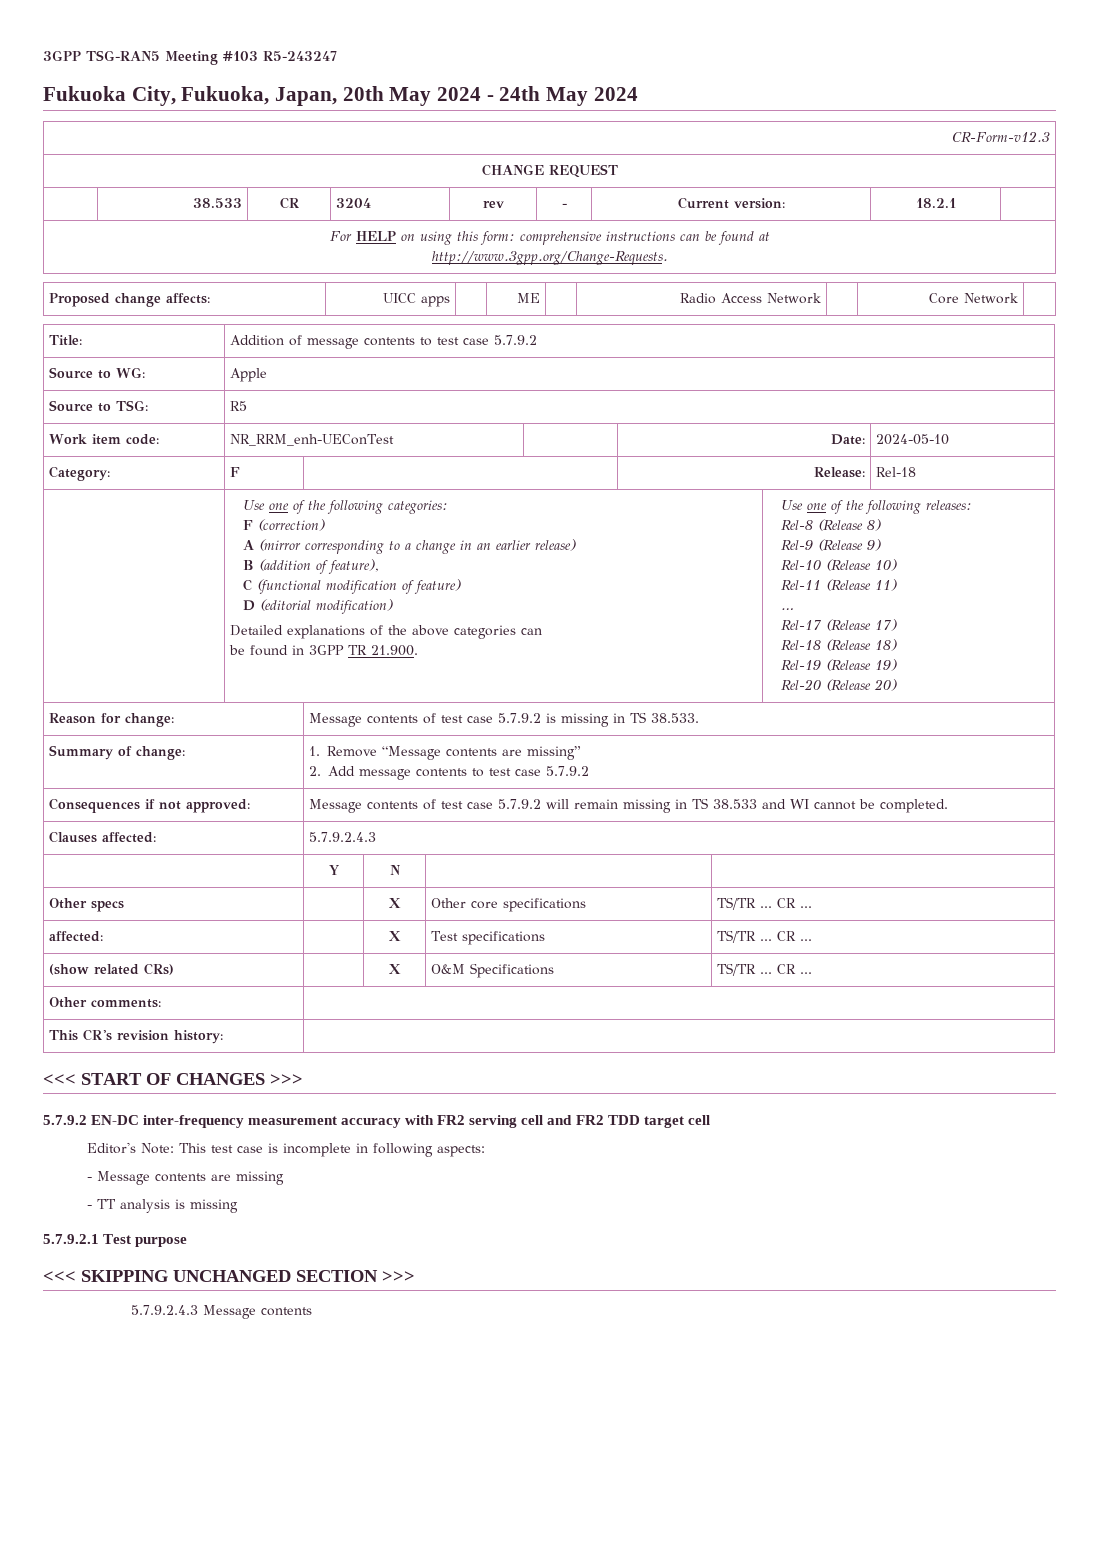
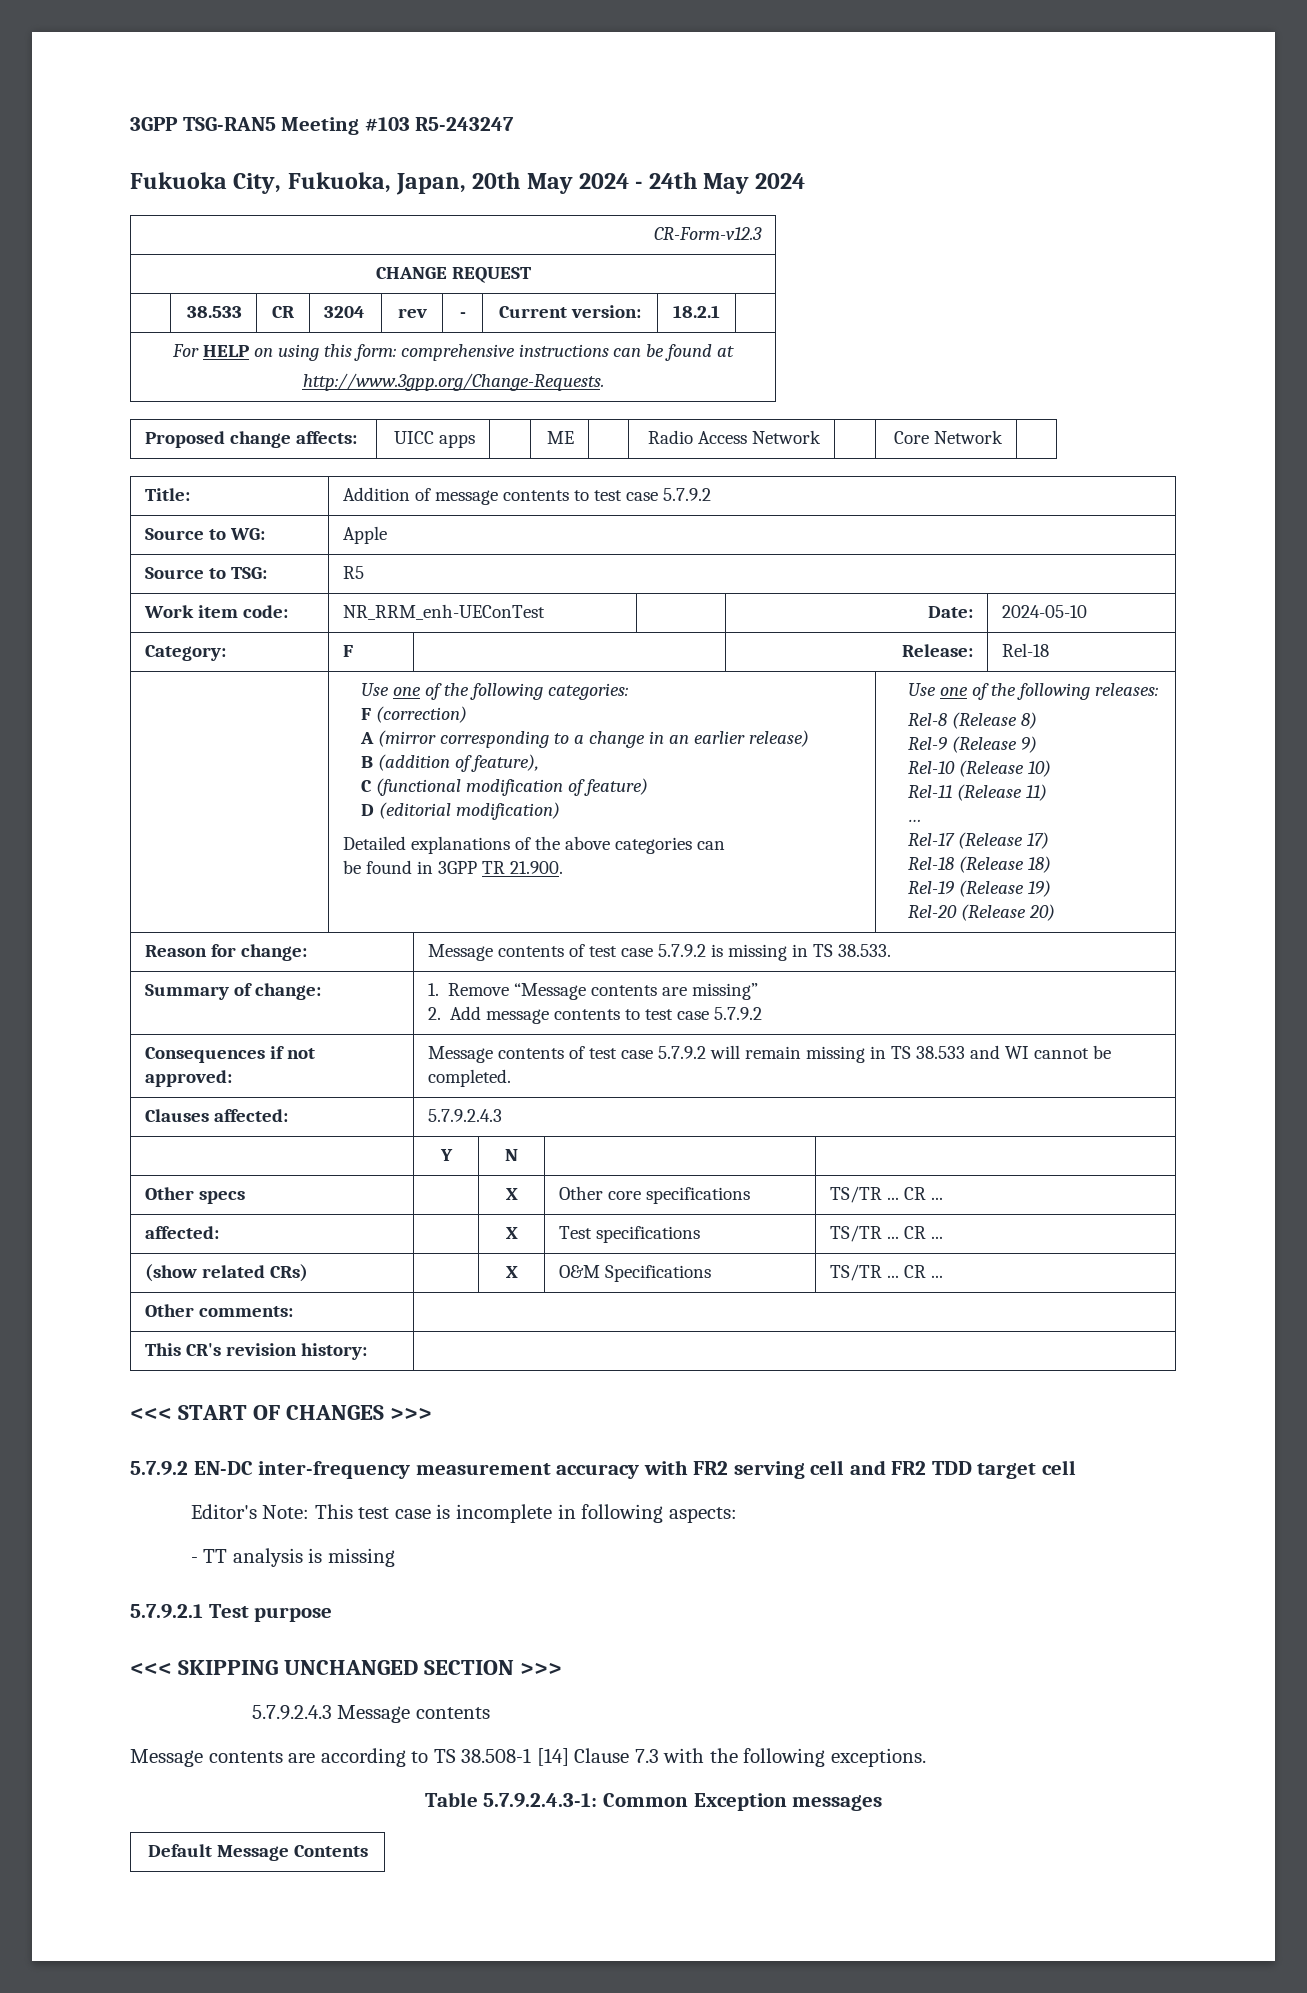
[86,1171,284,1185] // - Message contents are missing -> (737, 1515) none
(312, 1311) none -> [130,1748,926,1767] [424,1792,883,1811] [147,1844,368,1861] // Message contents are according to TS 38.508-1 [14] Clause 7.3 with the following exceptions. // Table 5.7.9.2.4.3-1: Common Exception messages // Default Message Contents

